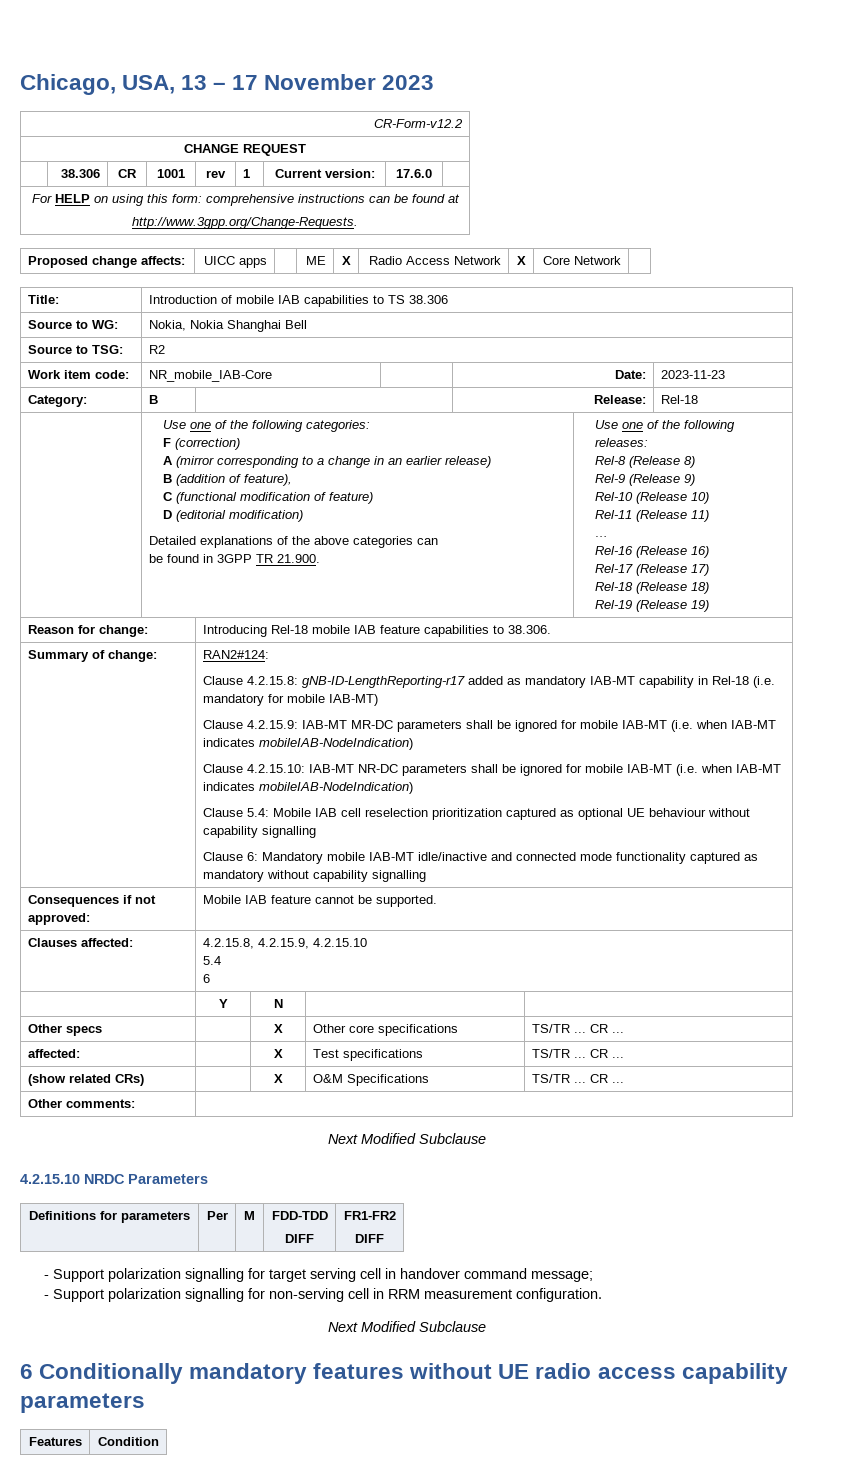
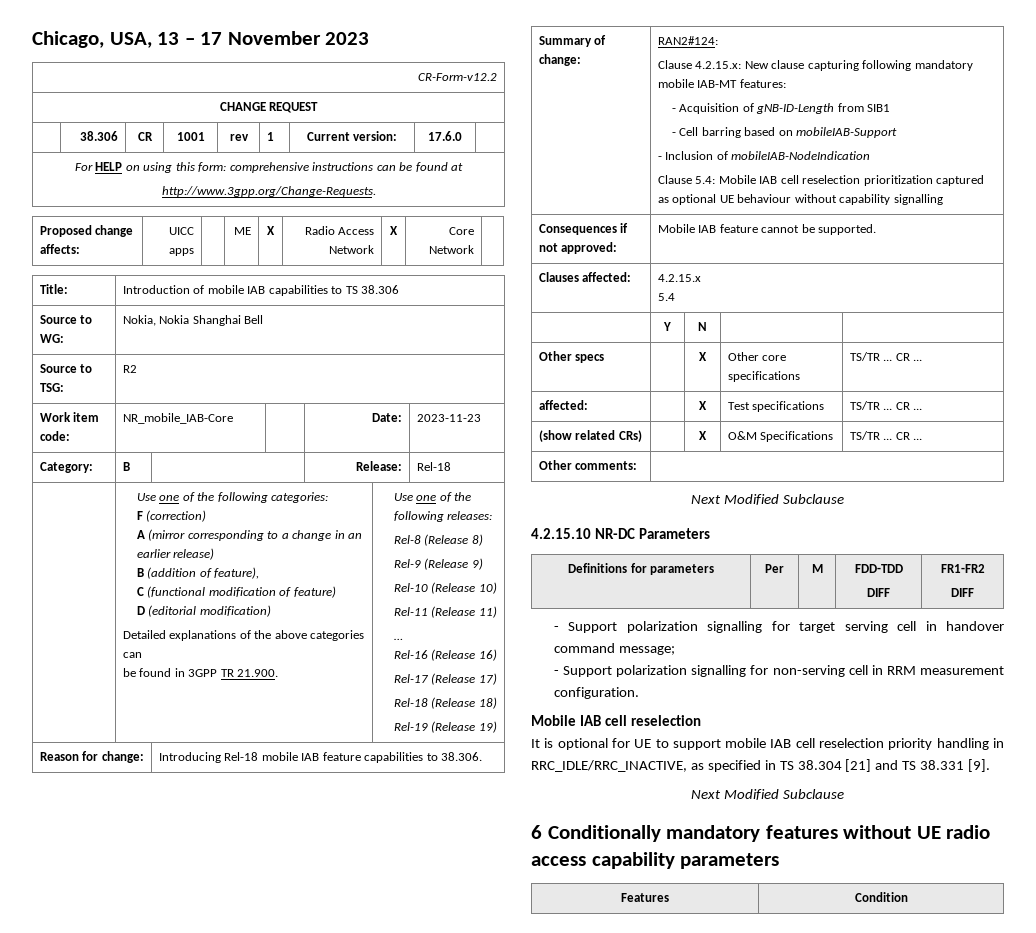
[246,676,775,688] [202,694,378,706] [202,720,776,732] [202,738,413,750] [202,764,781,776] [202,782,413,794] 4.2.15.8: gNB-ID-LengthReporting-r17 added as mandatory IAB-MT capability in Rel-18 (i.e. mandatory for mobile IAB-MT) // Clause 4.2.15.9: IAB-MT MR-DC parameters shall be ignored for mobile IAB-MT (i.e. when IAB-MT indicates mobileIAB-NodeIndication) // Clause 4.2.15.10: IAB-MT NR-DC parameters shall be ignored for mobile IAB-MT (i.e. when IAB-MT indicates mobileIAB-NodeIndication) -> [695,60,973,71] [657,79,786,88] [671,103,891,114] [671,127,898,138] [657,151,871,160] 4.2.15.x: New clause capturing following mandatory mobile IAB-MT features: // - Acquisition of gNB-ID-Length from SIB1 // - Cell barring based on mobileIAB-Support // - Inclusion of mobileIAB-NodeIndication
[202,852,758,864] [202,870,426,882] // Clause 6: Mandatory mobile IAB-MT idle/inactive and connected mode functionality captured as mandatory without capability signalling -> (943, 199) none
[202,938,367,949] 4.2.15.8, 4.2.15.9, 4.2.15.10 -> [657,274,701,282] 4.2.15.x
[202,974,210,983] // 6 -> (675, 297) none
[84,1174,125,1184] NRDC -> [594,528,635,539] NR-DC
(603, 1295) none -> [531,715,701,726] [531,738,1005,750] [531,759,991,772] // Mobile IAB cell reselection // It is optional for UE to support mobile IAB cell reselection priority handling in RRC_IDLE/RRC_INACTIVE, as specified in TS 38.304 [21] and TS 38.331 [9].

